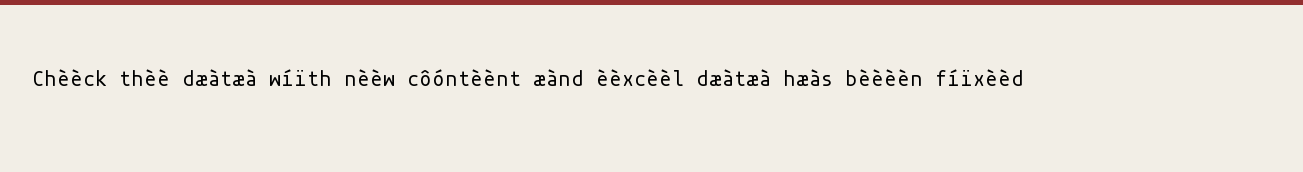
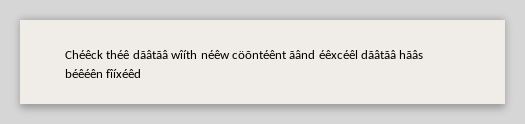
[32,69,1024,86] Chèèck thèè dæàtæà wíïth nèèw côóntèènt æànd èèxcèèl dæàtæà hæàs bèèèèn fíïxèèd -> [65,50,424,59] [65,69,142,78] Chéêck théê dãâtãâ wîíth néêw cöõntéênt ãând éêxcéêl dãâtãâ hãâs béêéên fîíxéêd

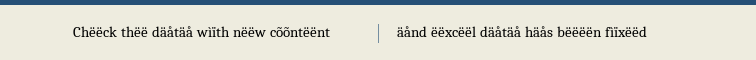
[65,50,424,59] [65,69,142,78] Chéêck théê dãâtãâ wîíth néêw cöõntéênt ãând éêxcéêl dãâtãâ hãâs béêéên fîíxéêd -> [73,26,647,37] Chëëck thëë däåtäå wìïth nëëw cõõntëënt äånd ëëxcëël däåtäå häås bëëëën fìïxëëd

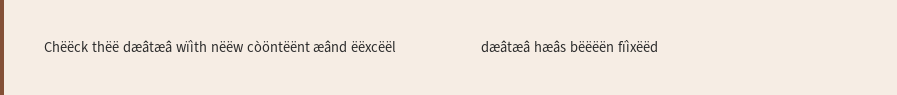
[151,26,647,37] däåtäå wìïth nëëw cõõntëënt äånd ëëxcëël däåtäå häås bëëëën fìïxëëd -> [122,40,658,53] dæâtæâ wïìth nëëw còöntëënt æând ëëxcëël dæâtæâ hæâs bëëëën fïìxëëd

